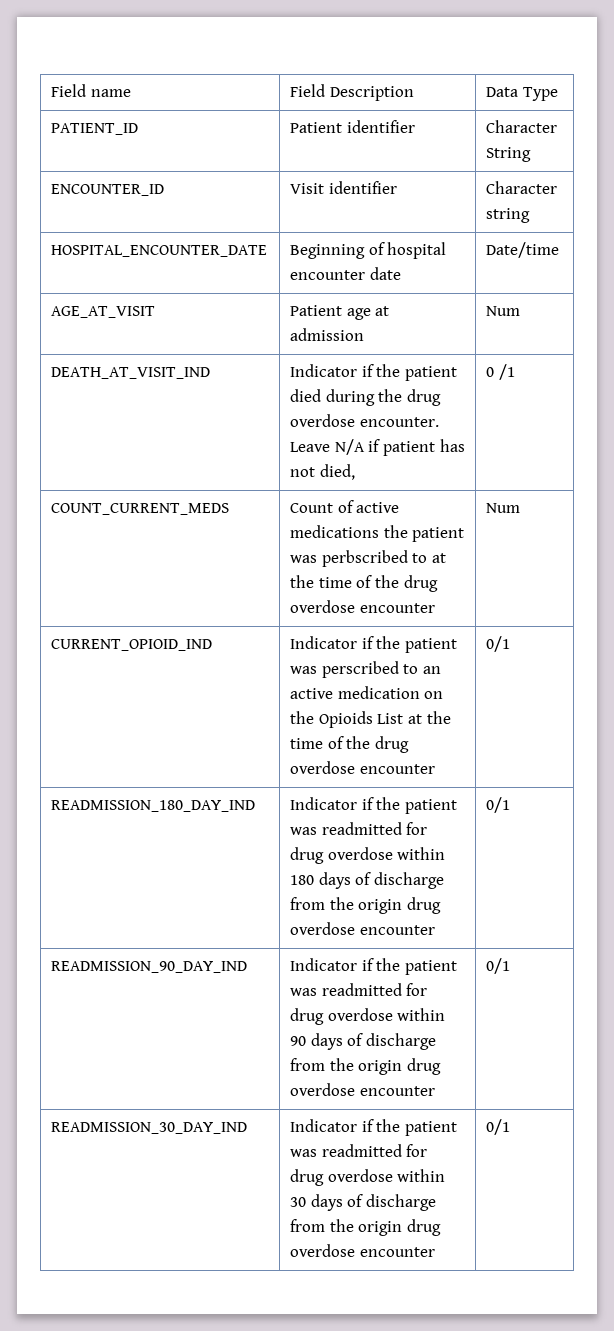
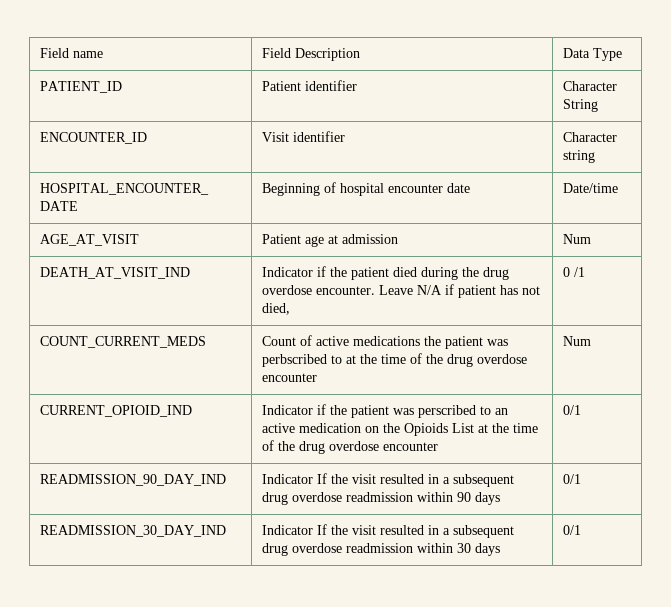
[51,800,256,812] [290,797,458,814] [290,822,428,835] [290,847,446,864] [290,872,445,889] [290,897,442,914] [290,922,435,935] [486,797,511,813] [51,961,248,973] [290,958,458,975] [290,983,428,996] [290,1008,393,1025] READMISSION_180_DAY_IND | Indicator if the patient was readmitted for drug overdose within 180 days of discharge from the origin drug overdose encounter | 0/1 // READMISSION_90_DAY_IND | Indicator if the patient was readmitted for drug overdose -> [40,474,227,486] [262,473,515,487] [262,492,414,505] READMISSION_90_DAY_IND | Indicator If the visit resulted in a subsequent drug overdose readmission
[347,1033,437,1050] [290,1058,442,1075] [290,1083,435,1096] [486,958,511,974] [51,1122,248,1134] [290,1119,458,1136] [290,1144,428,1157] [290,1169,393,1186] of discharge from the origin drug overdose encounter | 0/1 // READMISSION_30_DAY_IND | Indicator if the patient was readmitted for drug overdose -> [563,474,582,484] [40,525,227,537] [262,524,515,538] [262,543,414,556] | 0/1 // READMISSION_30_DAY_IND | Indicator If the visit resulted in a subsequent drug overdose readmission
[347,1194,437,1211] [290,1219,442,1236] [290,1244,435,1257] of discharge from the origin drug overdose encounter -> (501, 549) none

